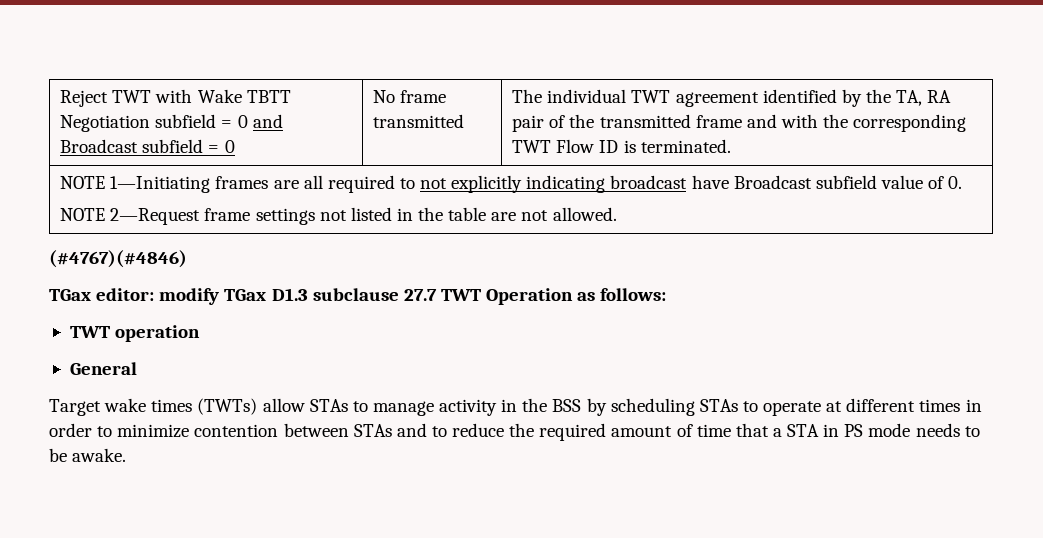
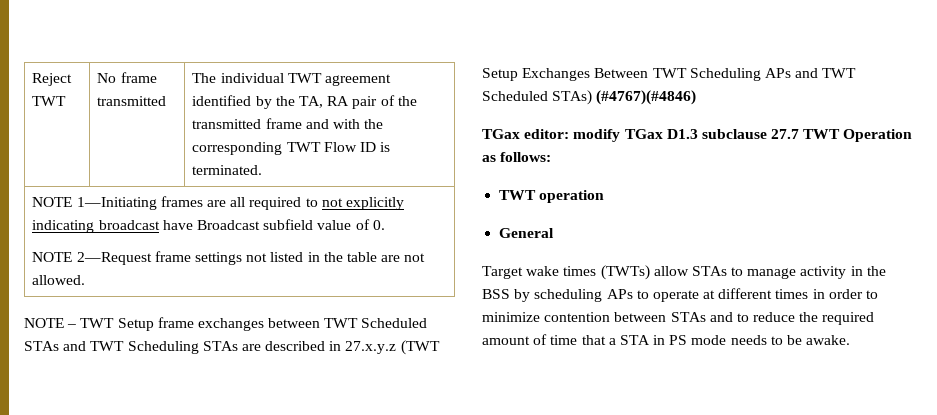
[155,89,291,103] [60,114,283,132] [60,139,235,153] with Wake TBTT Negotiation subfield = 0 and Broadcast subfield = 0 -> (67, 101) none
(617, 214) none -> [24,317,428,331] [24,340,440,355] [482,68,857,81] [482,90,593,105] NOTE – TWT Setup frame exchanges between TWT Scheduled STAs and TWT Scheduling STAs are described in 27.x.y.z (TWT Setup Exchanges Between TWT Scheduling APs and TWT Scheduled STAs)
[699,399,738,412] STAs -> [606,289,633,299] APs

